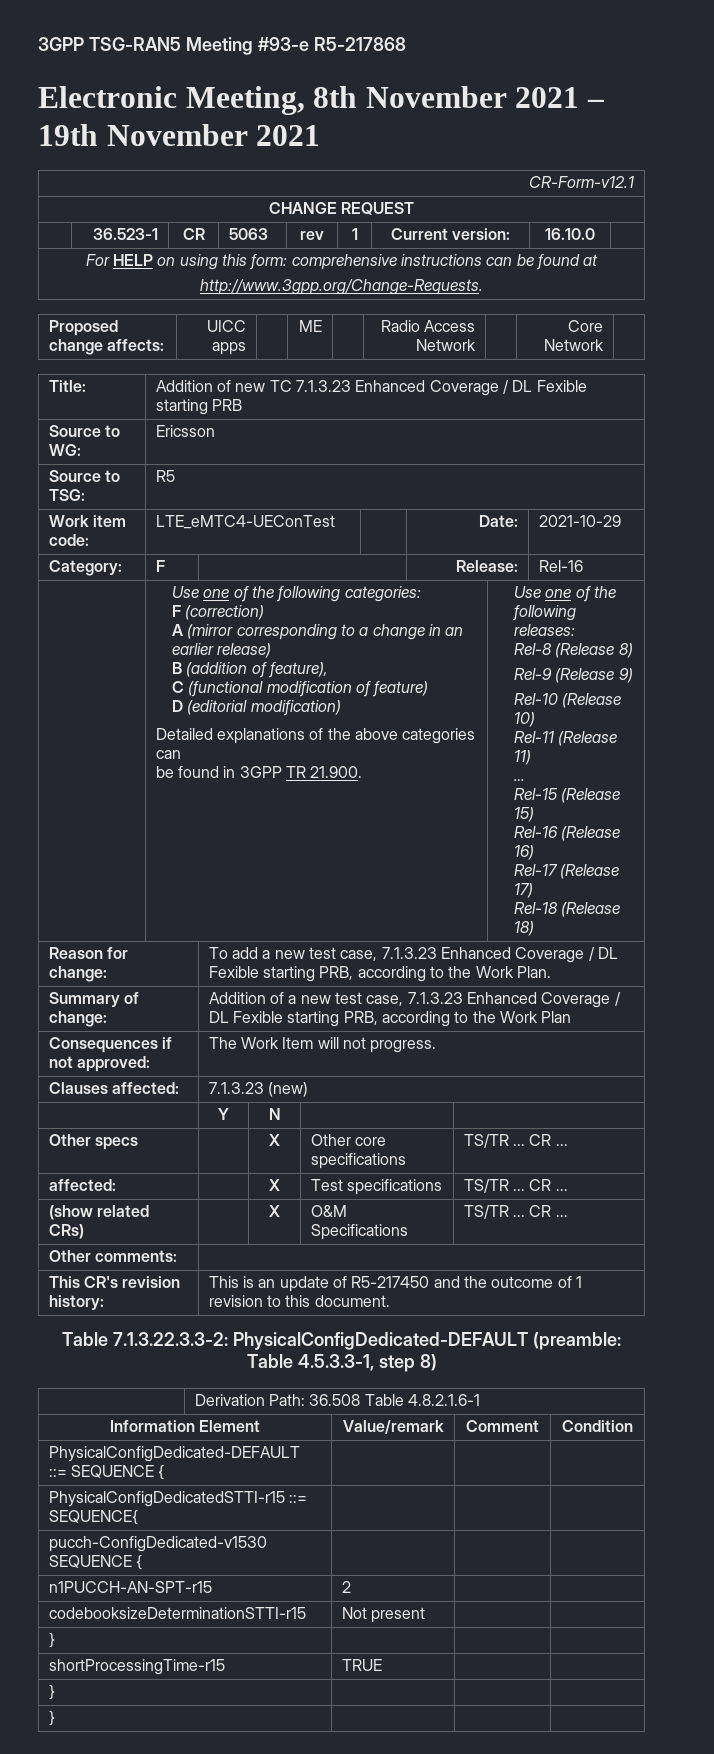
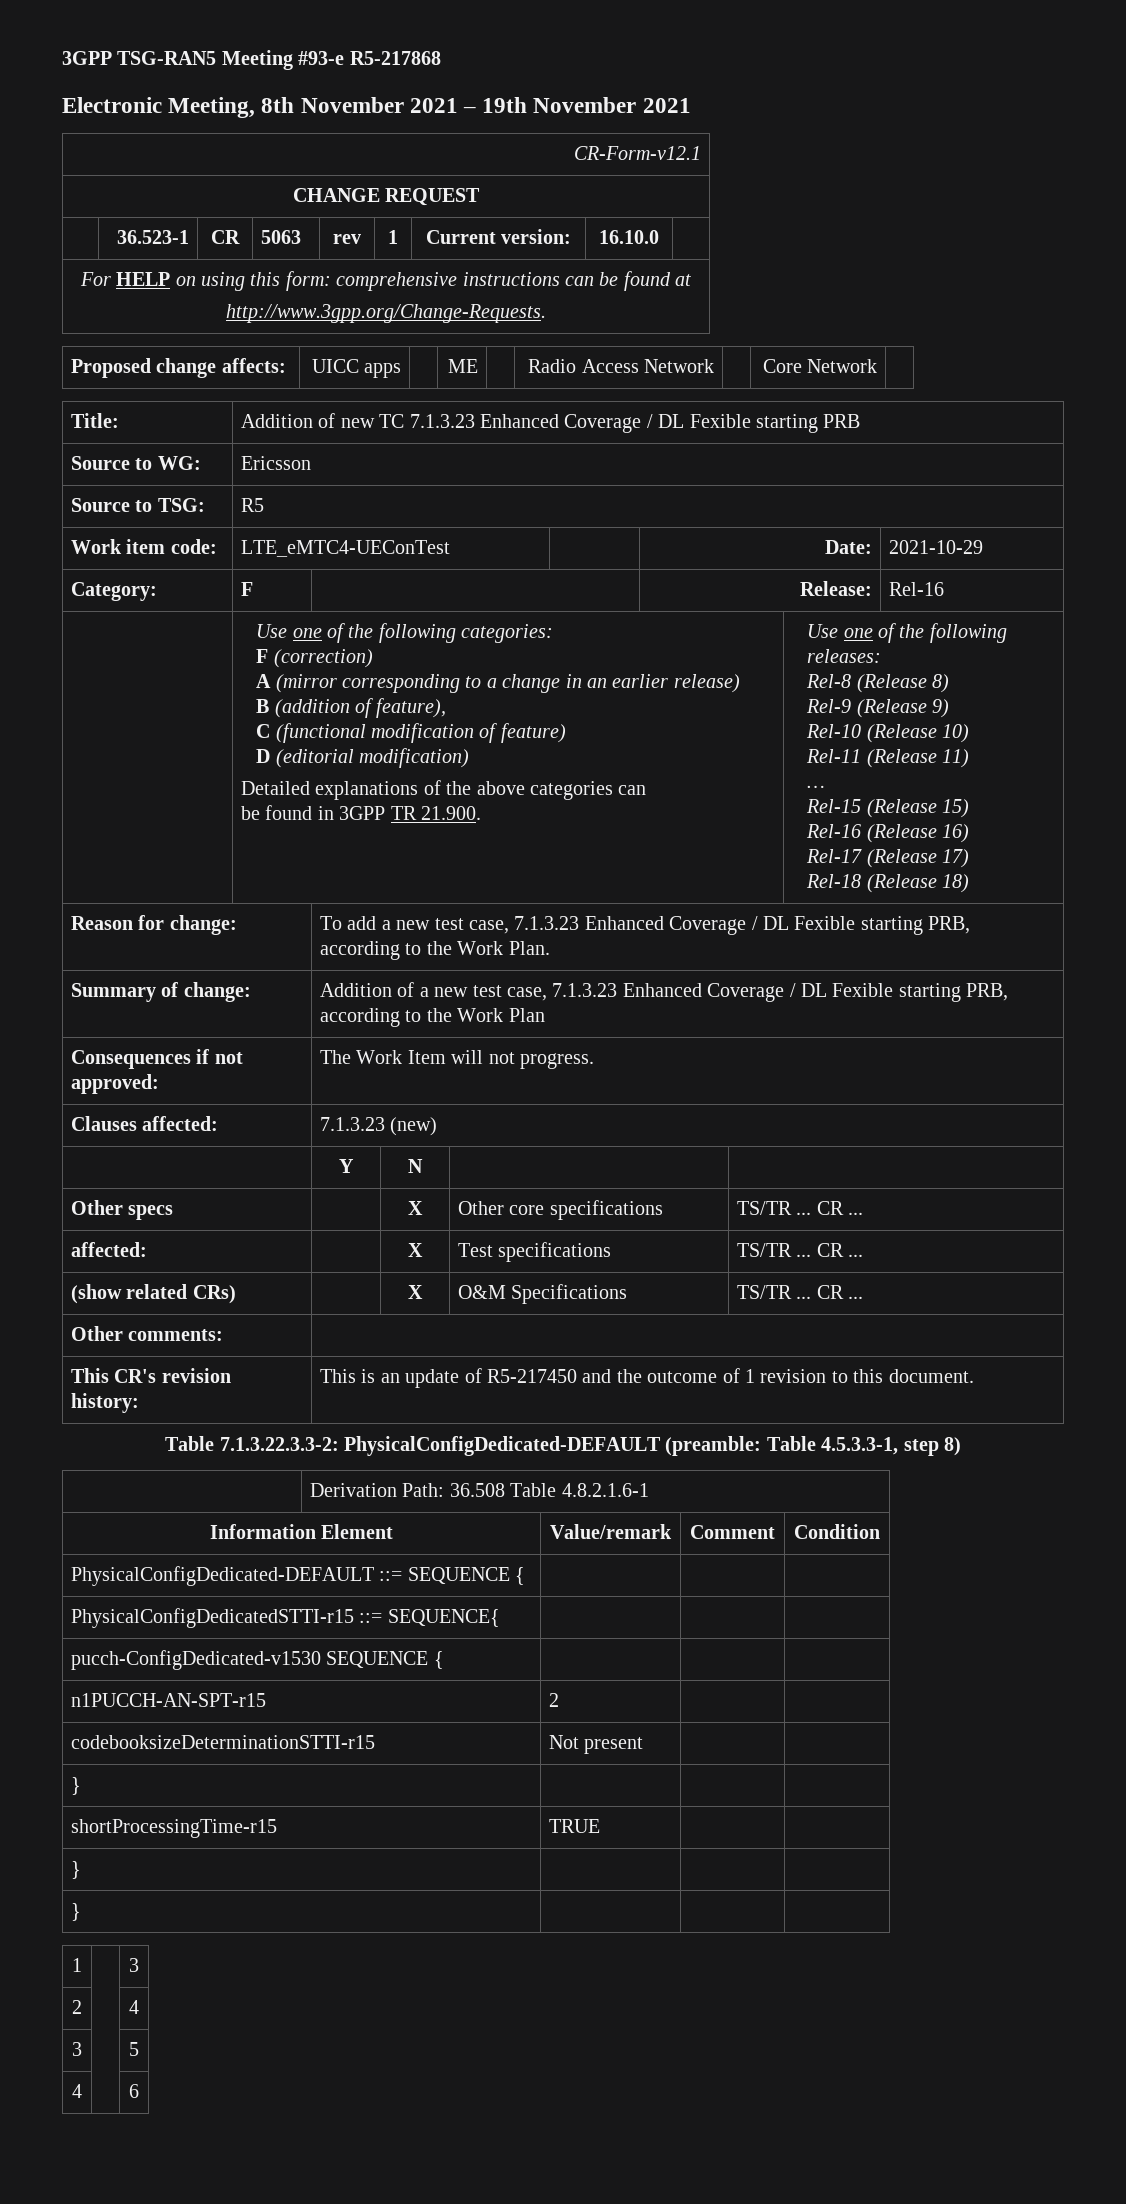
(55, 1718) none -> [72,1958,82,1972] [129,1958,139,1972] [72,2000,82,2014] [129,2000,139,2014] [72,2042,82,2056] [129,2042,139,2056] [72,2084,82,2098] [129,2084,139,2098] // 1 | | 3 // 2 | | 4 // 3 | | 5 // 4 | | 6

